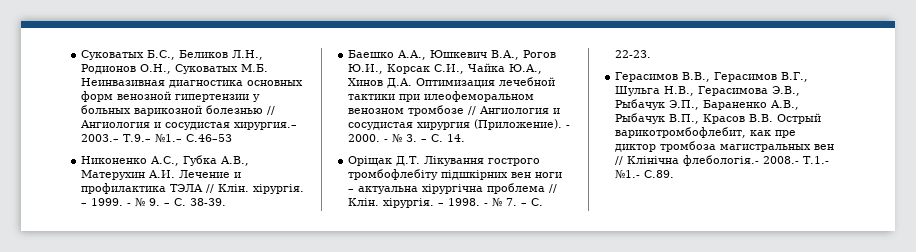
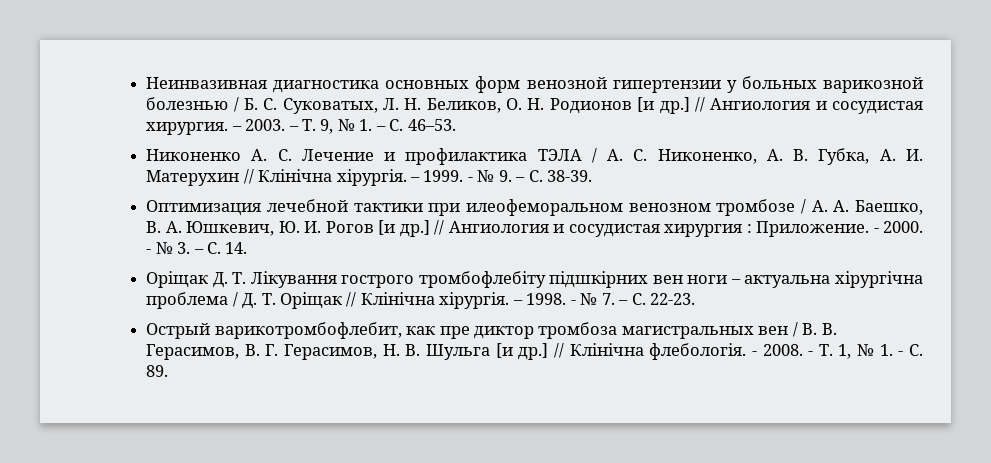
[81,50,264,60] [81,64,269,74] Суковатых Б.С., Беликов Л.Н., Родионов О.Н., Суковатых М.Б. -> (146, 83) none
[267,106,276,115] [81,120,298,130] [81,133,233,143] [81,155,250,166] [81,170,242,180] [81,183,250,194] // Ангиология и сосудистая хирургия.– 2003.– Т.9.– №1.– С.46–53 // Никоненко А.С., Губка А.В., Матерухин А.И. Лечение и профилактика ТЭЛА // Клін. -> [233,97,924,114] [146,119,456,135] [146,148,923,165] [146,169,333,186] / Б. С. Суковатых, Л. Н. Беликов, О. Н. Родионов [и др.] // Ангиология и сосудистая хирургия. – 2003. – Т. 9, № 1. – С. 46–53. // Никоненко А. С. Лечение и профилактика ТЭЛА / А. С. Никоненко, А. В. Губка, А. И. Матерухин // Клінічна
[348,50,557,60] [348,63,543,74] [348,78,413,88] Баешко А.А., Юшкевич В.А., Рогов Ю.И., Корсак С.И., Чайка Ю.А., Хинов Д.А. -> (593, 176) none
(465, 110) none -> [800,199,924,215] [146,220,430,237] / А. А. Баешко, В. А. Юшкевич, Ю. И. Рогов [и др.]
[474,119,563,130] (Приложение). -> [746,221,870,237] : Приложение.
[396,156,421,166] Д.Т. -> [212,272,247,288] Д. Т.
[549,184,558,193] [348,198,380,206] // Клін. -> [232,292,435,309] / Д. Т. Оріщак // Клінічна
[615,72,809,82] [615,86,801,96] [615,99,800,110] [615,113,774,124] Герасимов В.В., Герасимов В.Г., Шульга Н.В., Герасимова Э.В., Рыбачук Э.П., Бараненко А.В., Рыбачук В.П., Красов В.В. -> (695, 299) none
[615,155,830,166] [615,169,675,179] // Клінічна флебологія.- 2008.- Т.1.- №1.- С.89. -> [792,322,837,337] [146,343,924,360] [146,365,169,377] / В. В. Герасимов, В. Г. Герасимов, Н. В. Шульга [и др.] // Клінічна флебологія. - 2008. - Т. 1, № 1. - С. 89.

